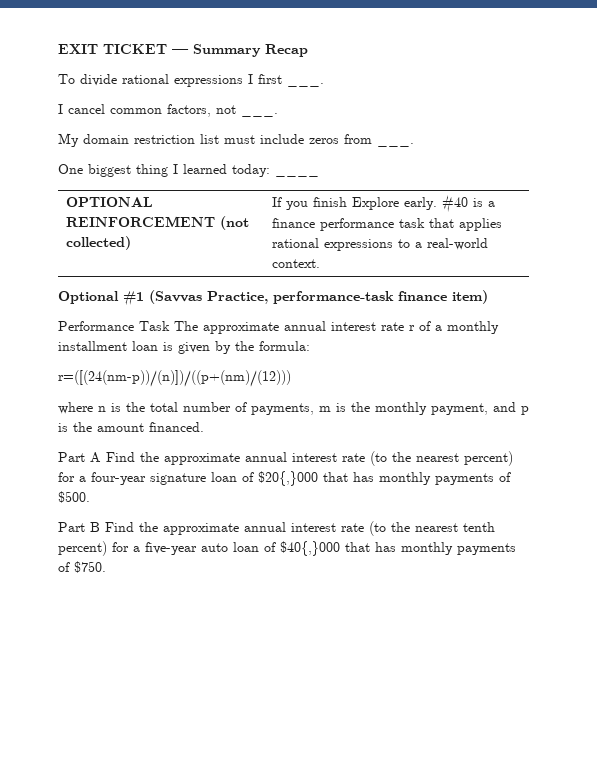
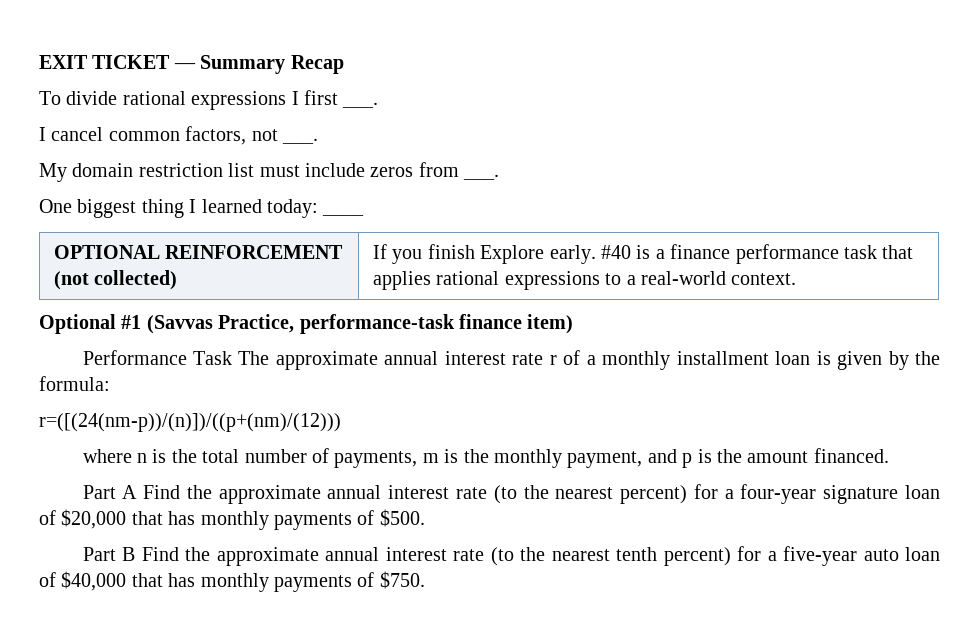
[258,471,318,486] $20{,}000 -> [61,509,127,529] $20,000
[280,541,340,556] $40{,}000 -> [61,571,127,591] $40,000

